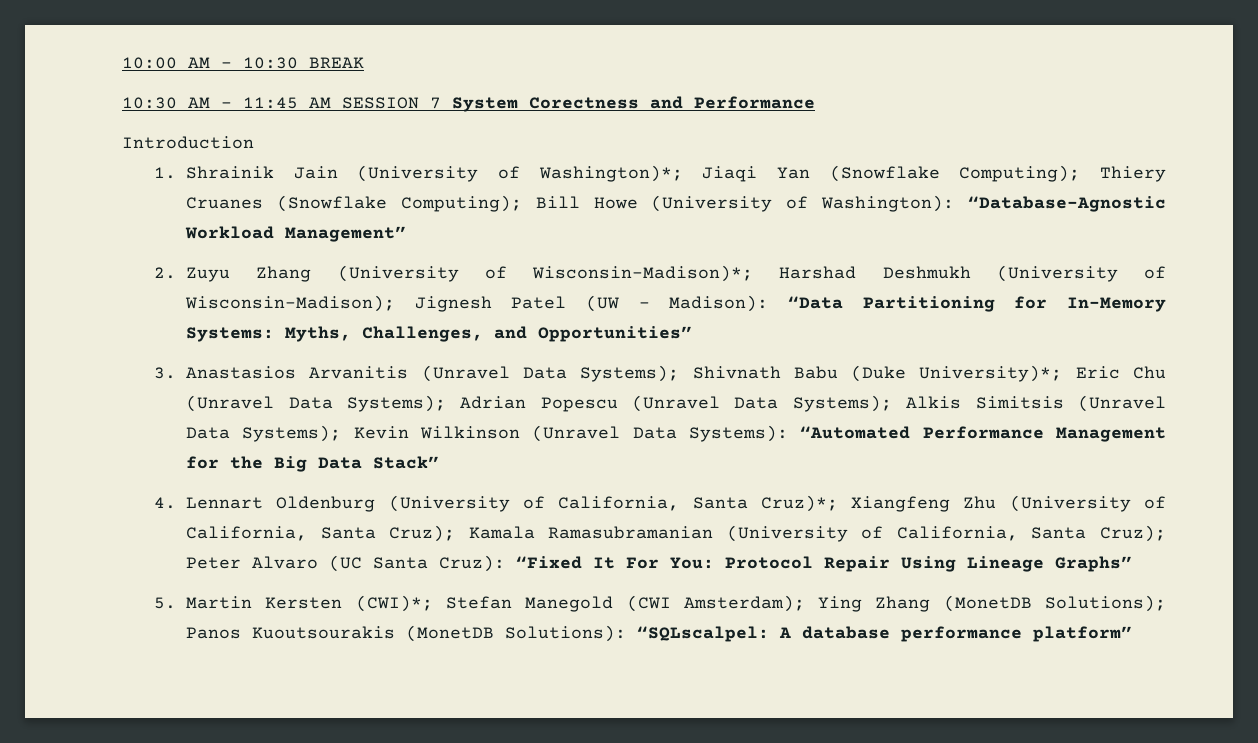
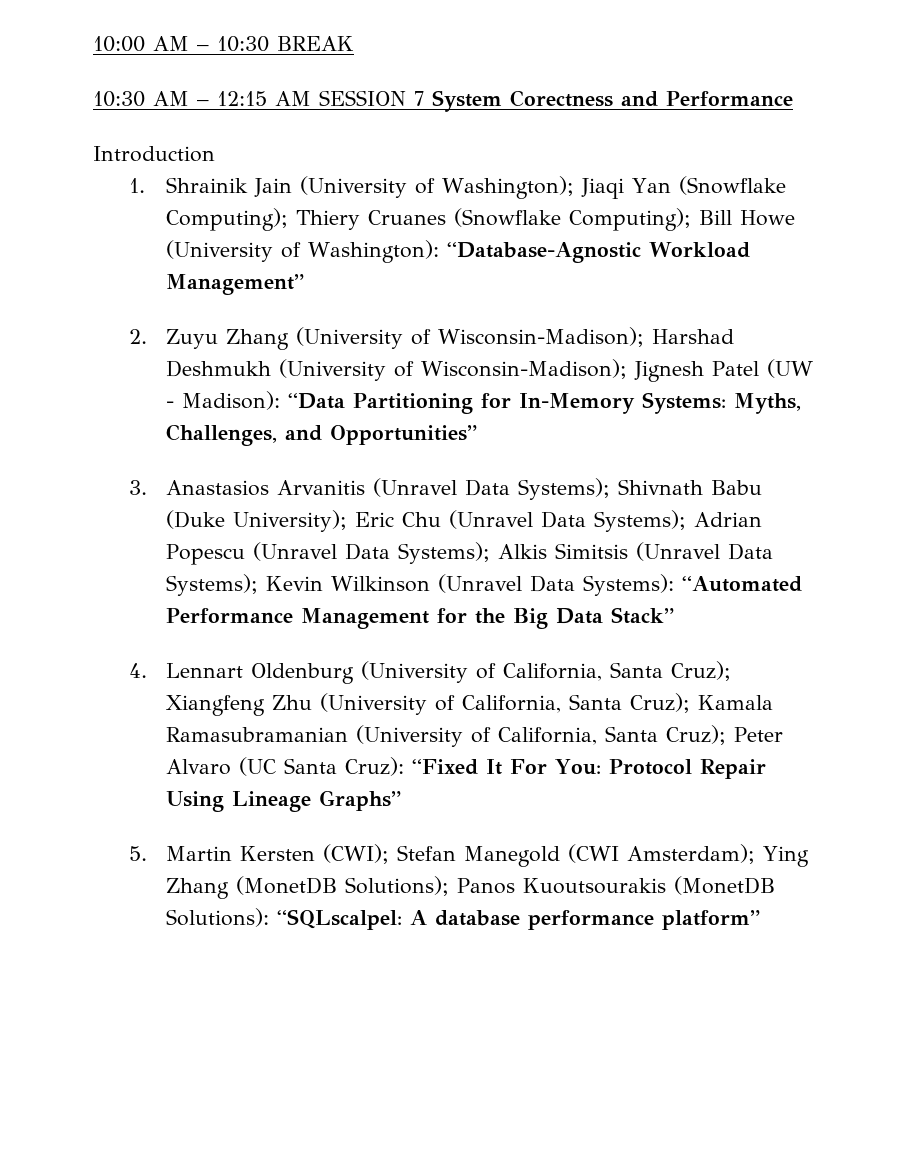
[243,97,298,109] 11:45 -> [217,91,267,106] 12:15
[538,165,683,182] Washington)*; -> [441,176,574,199] Washington);
[532,265,754,282] Wisconsin-Madison)*; -> [437,327,644,347] Wisconsin-Madison);
[919,365,1063,382] University)*; -> [232,510,347,532] University);
[760,495,838,512] Cruz)*; -> [670,661,731,681] Cruz);
[355,595,433,612] (CWI)*; -> [322,844,389,864] (CWI);

